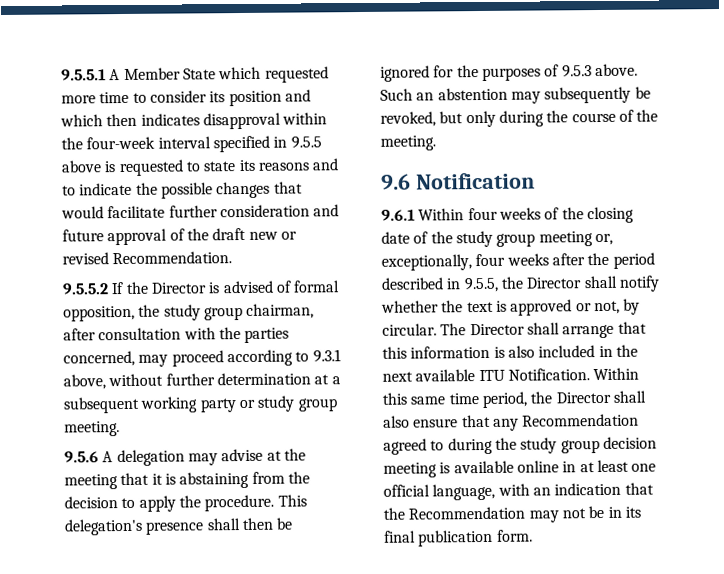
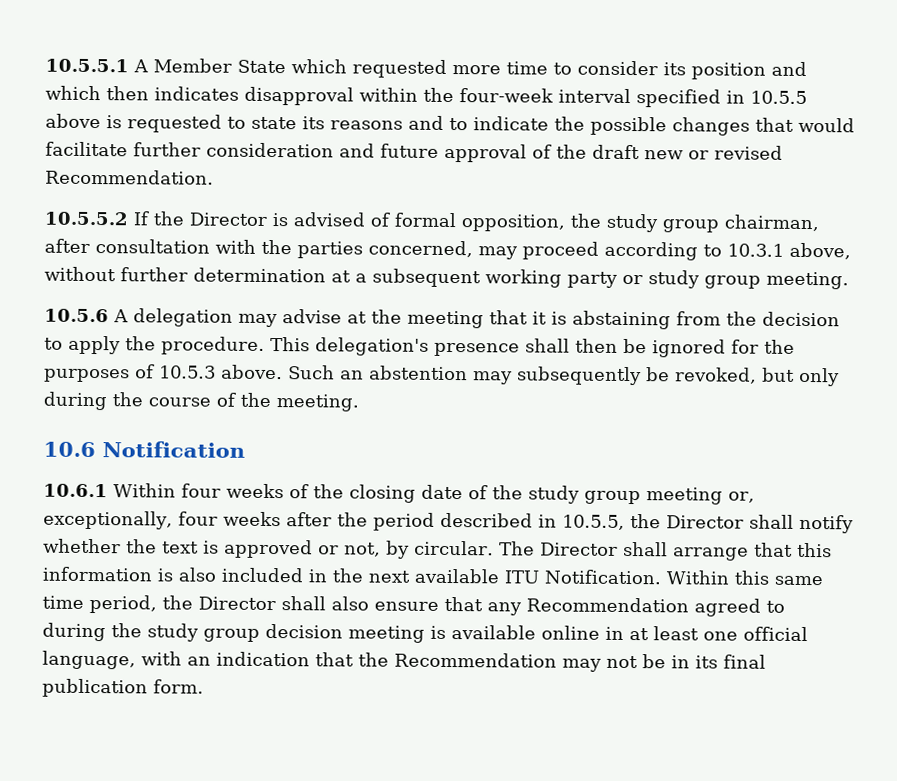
[61,69,106,81] 9.5.5.1 -> [45,58,129,73] 10.5.5.1
[290,136,322,149] 9.5.5 -> [750,90,807,104] 10.5.5
[62,283,109,295] 9.5.5.2 -> [44,211,128,226] 10.5.5.2
[312,349,341,363] 9.3.1 -> [727,243,784,257] 10.3.1
[64,451,99,463] 9.5.6 -> [44,308,109,323] 10.5.6
[561,65,592,78] 9.5.3 -> [159,365,216,379] 10.5.3
[381,173,411,190] 9.6 -> [43,441,96,458] 10.6
[381,209,415,221] 9.6.1 -> [43,483,108,498] 10.6.1
[463,277,499,293] 9.5.5, -> [561,514,625,530] 10.5.5,

